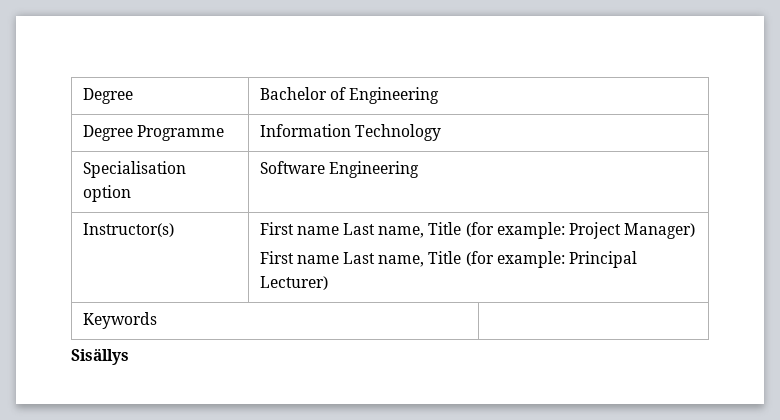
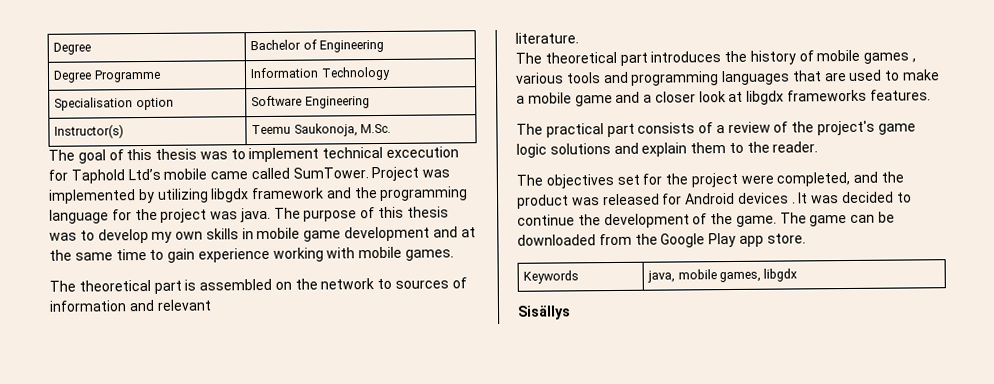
[259,222,696,239] [259,251,637,268] [259,276,328,290] [82,312,157,329] First name Last name, Title (for example: Project Manager) // First name Last name, Title (for example: Principal Lecturer) // Keywords | -> [251,123,392,137] [48,146,460,164] [48,166,451,184] [48,186,469,204] [49,206,449,224] [49,226,476,244] [49,246,455,263] [49,277,467,294] [49,299,212,312] [515,32,579,44] [515,49,917,66] [515,69,941,86] [516,89,931,107] [516,120,916,138] [516,141,819,158] [516,171,905,189] [517,191,912,209] [517,211,896,229] [517,232,806,248] [523,270,580,284] [647,268,798,283] Teemu Saukonoja, M.Sc. // The goal of this thesis was to implement technical excecution for Taphold Ltd’s mobile came called SumTower. Project was implemented by utilizing libgdx framework and the programming language for the project was java. The purpose of this thesis was to develop my own skills in mobile game development and at the same time to gain experience working with mobile games. // The theoretical part is assembled on the network to sources of information and relevant // literature. // The theoretical part introduces the history of mobile games , various tools and programming languages that are used to make a mobile game and a closer look at libgdx frameworks features. // The practical part consists of a review of the project's game logic solutions and explain them to the reader. // The objectives set for the project were completed, and the product was released for Android devices . It was decided to continue the development of the game. The game can be downloaded from the Google Play app store. // Keywords | java, mobile games, libgdx

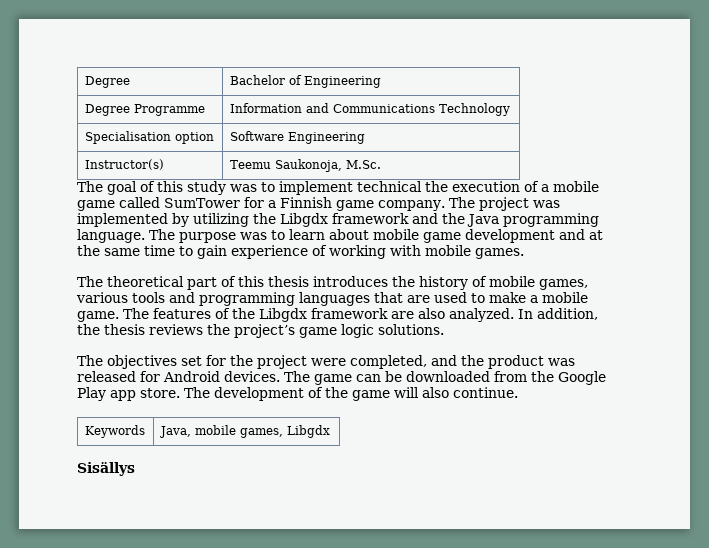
(320, 73) none -> [305,103,435,113] and Communications
[155,148,198,160] thesis -> [187,181,226,195] study
[386,146,460,158] [48,166,420,184] excecution for Taphold Ltd’s mobile came called SumTower. Project -> [425,181,599,192] [77,197,529,211] the execution of a mobile game called SumTower for a Finnish game company. The project
[210,188,250,203] libgdx -> [253,213,328,227] the Libgdx
[379,186,469,202] [49,206,449,224] [49,228,254,244] programming language for the project was java. The purpose of this thesis was to develop my own skills in -> [467,213,599,227] [77,229,369,243] Java programming language. The purpose was to learn about
(270, 255) none -> [312,245,327,256] of
[184,277,467,291] [49,299,212,312] [515,32,579,44] [515,51,648,66] is assembled on the network to sources of information and relevant // literature. // The theoretical part -> [221,276,309,287] of this thesis
[863,52,917,64] games , -> [539,279,588,290] games,
[574,89,931,107] [516,120,916,138] [516,141,819,158] game and a closer look at libgdx frameworks features. // The practical part consists of a review of the project's game logic solutions and explain them to the reader. -> [77,308,598,322] [77,324,444,338] game. The features of the Libgdx framework are also analyzed. In addition, the thesis reviews the project’s game logic solutions.
[737,191,912,204] [517,212,777,229] devices . It was decided to continue the development of the game. -> [224,371,280,382] devices.
(806, 238) none -> [184,387,518,401] The development of the game will also continue.
[647,268,798,283] java, mobile games, libgdx -> [158,425,330,438] Java, mobile games, Libgdx

